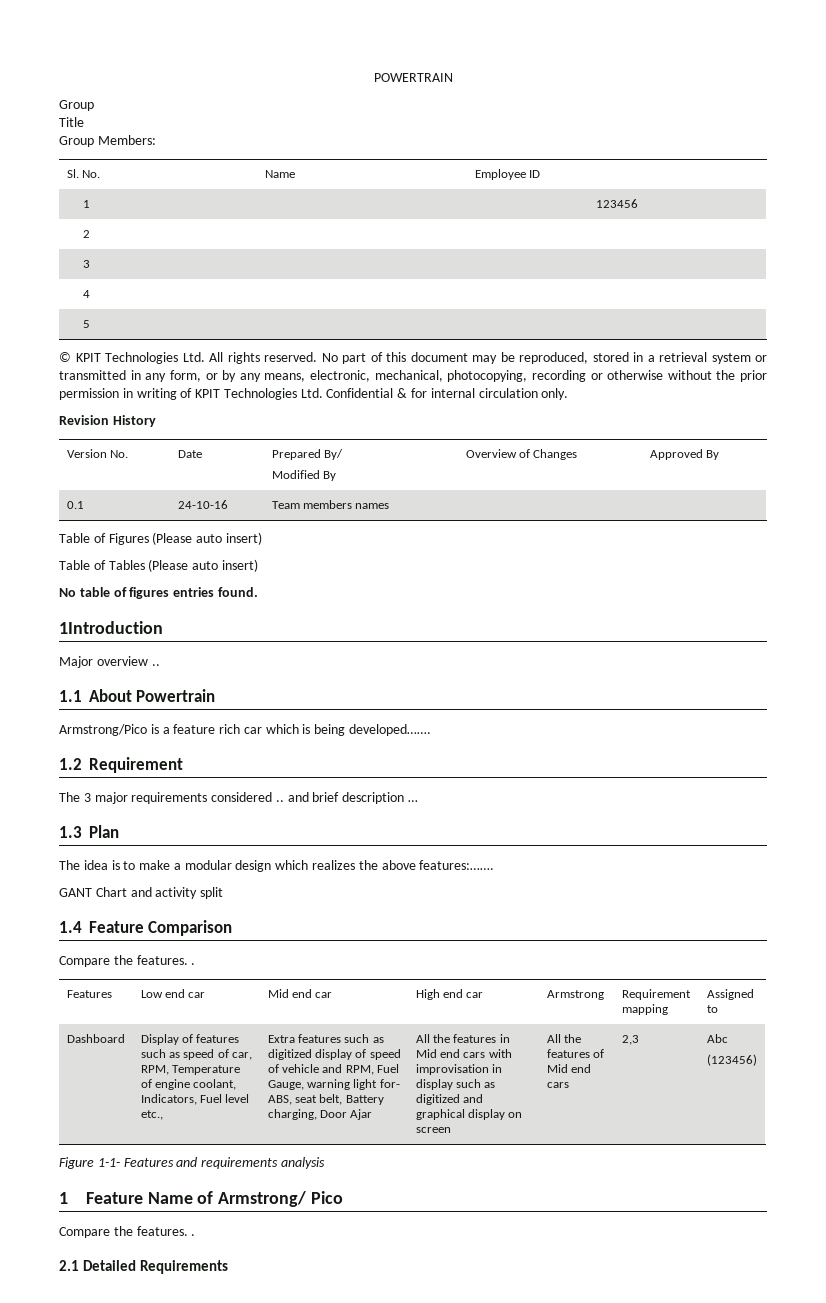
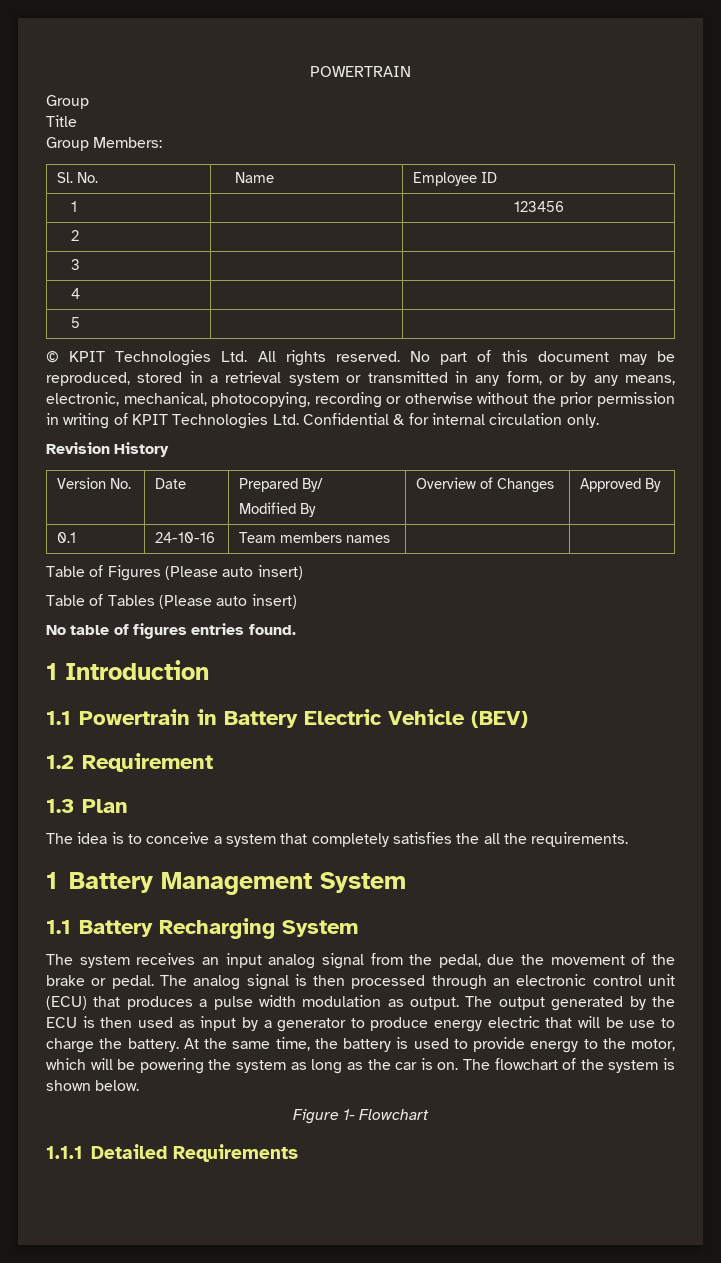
[59,621,163,634] [59,656,160,668] [59,689,132,702] 1Introduction // Major overview .. // 1.1 About -> [46,660,209,680] [46,711,71,725] 1 Introduction // 1.1
[59,724,432,736] [59,757,183,773] [59,792,419,804] // Armstrong/Pico is a feature rich car which is being developed……. // 1.2 Requirement // The 3 major requirements considered .. and brief description … -> [197,709,528,728] [46,753,213,772] in Battery Electric Vehicle (BEV) // 1.2 Requirement
[139,860,495,872] [59,887,224,899] [59,920,233,936] [59,955,196,967] [66,990,112,998] [140,989,206,998] [267,989,333,998] [415,989,484,1000] [546,990,604,1000] [621,989,691,1000] [621,1004,668,1015] [706,989,754,1000] [706,1005,718,1013] [66,1034,125,1043] [140,1034,240,1045] [140,1049,253,1060] [140,1065,240,1075] [140,1079,237,1090] [140,1094,250,1105] [140,1110,163,1120] [267,1034,384,1043] [267,1049,401,1060] [267,1064,400,1075] [267,1079,400,1090] [267,1094,384,1105] [267,1109,373,1120] [415,1034,510,1043] [415,1049,512,1058] [415,1064,502,1075] [415,1079,496,1090] [415,1094,483,1105] [415,1109,523,1120] [415,1127,451,1133] [546,1034,581,1043] [546,1049,604,1058] [546,1064,591,1073] [546,1082,569,1088] [621,1035,639,1045] [706,1034,728,1043] [706,1054,757,1066] [59,1157,325,1169] [59,1191,343,1207] [59,1226,196,1238] [59,1260,79,1271] make a modular design which realizes the above features:……. // GANT Chart and activity split // 1.4 Feature Comparison // Compare the features. . // Features | Low end car | Mid end car | High end car | Armstrong | Requirement mapping | Assigned to // Dashboard | Display of features such as speed of car, RPM, Temperature of engine coolant, Indicators, Fuel level etc., | Extra features such as digitized display of speed of vehicle and RPM, Fuel Gauge, warning light for- ABS, seat belt, Battery charging, Door Ajar | All the features in Mid end cars with improvisation in display such as digitized and graphical display on screen | All the features of Mid end cars | 2,3 | Abc // (123456) // Figure 1-1- Features and requirements analysis // 1 Feature Name of Armstrong/ Pico // Compare the features. . // 2.1 -> [146,832,629,847] [46,872,407,895] [46,918,358,939] [46,953,675,969] [46,974,675,990] [46,995,675,1011] [46,1016,675,1032] [46,1037,675,1053] [46,1058,675,1074] [46,1080,140,1091] [292,1109,430,1124] [46,1146,83,1159] conceive a system that completely satisfies the all the requirements. // 1 Battery Management System // 1.1 Battery Recharging System // The system receives an input analog signal from the pedal, due the movement of the brake or pedal. The analog signal is then processed through an electronic control unit (ECU) that produces a pulse width modulation as output. The output generated by the ECU is then used as input by a generator to produce energy electric that will be use to charge the battery. At the same time, the battery is used to provide energy to the motor, which will be powering the system as long as the car is on. The flowchart of the system is shown below. // Figure 1- Flowchart // 1.1.1

